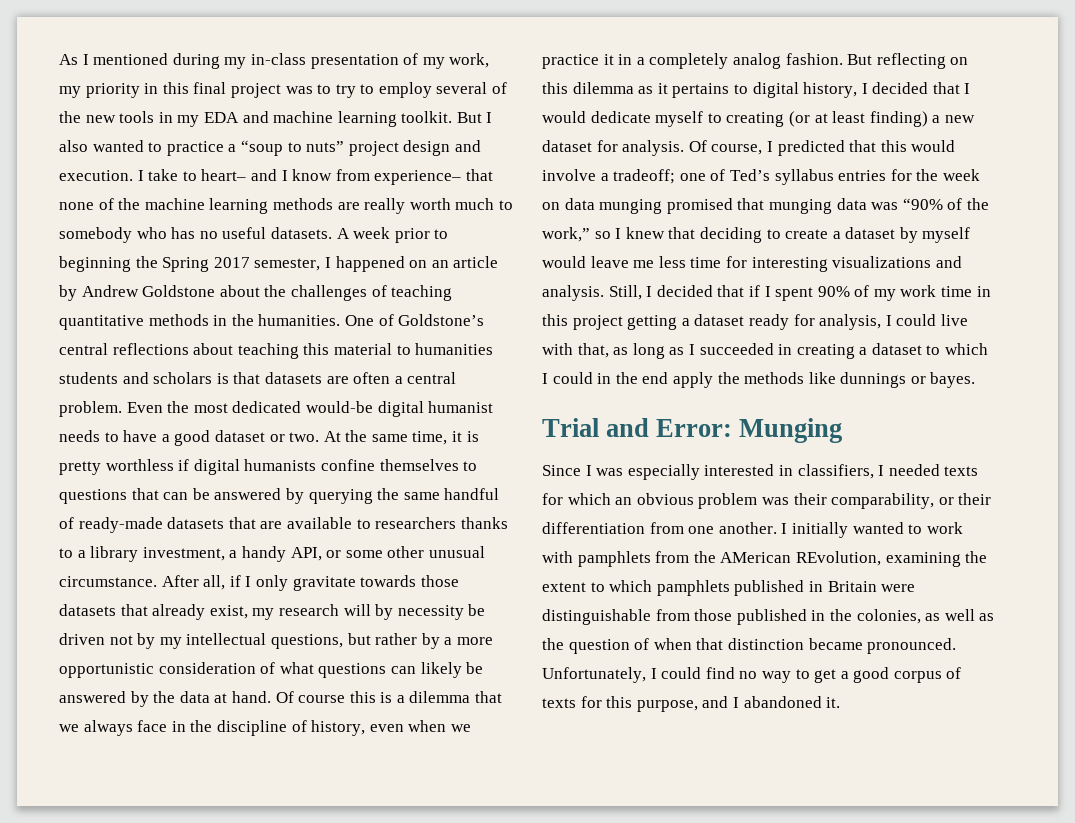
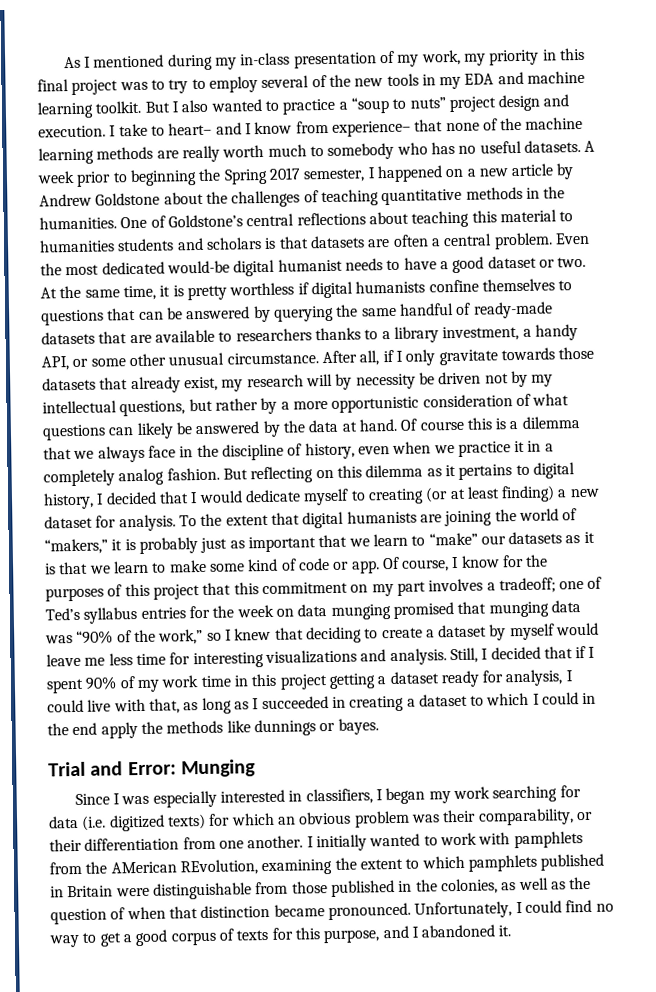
[431,260,449,268] an -> [466,168,508,177] a new
[688,140,956,156] [542,169,596,181] Of course, I predicted that this would involve -> [178,508,578,529] [44,531,595,555] [45,554,549,575] [45,578,484,602] To the extent that digital humanists are joining the world of “makers,” it is probably just as important that we learn to “make” our datasets as it is that we learn to make some kind of code or app. Of course, I know for the purposes of this project that this commitment on my part involves
[888,464,979,476] needed texts -> [385,785,581,805] [48,813,206,832] began my work searching for data (i.e. digitized texts)

